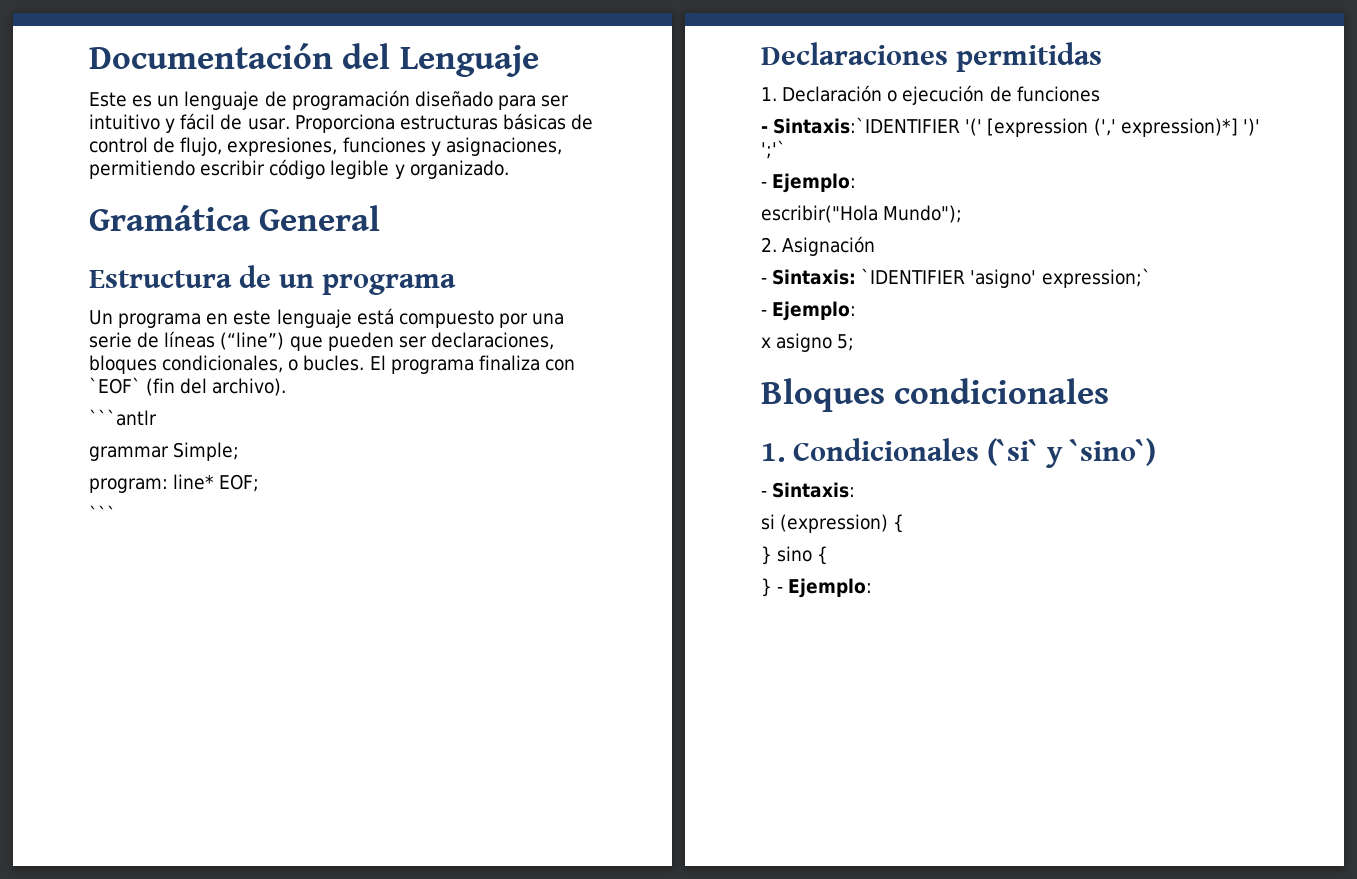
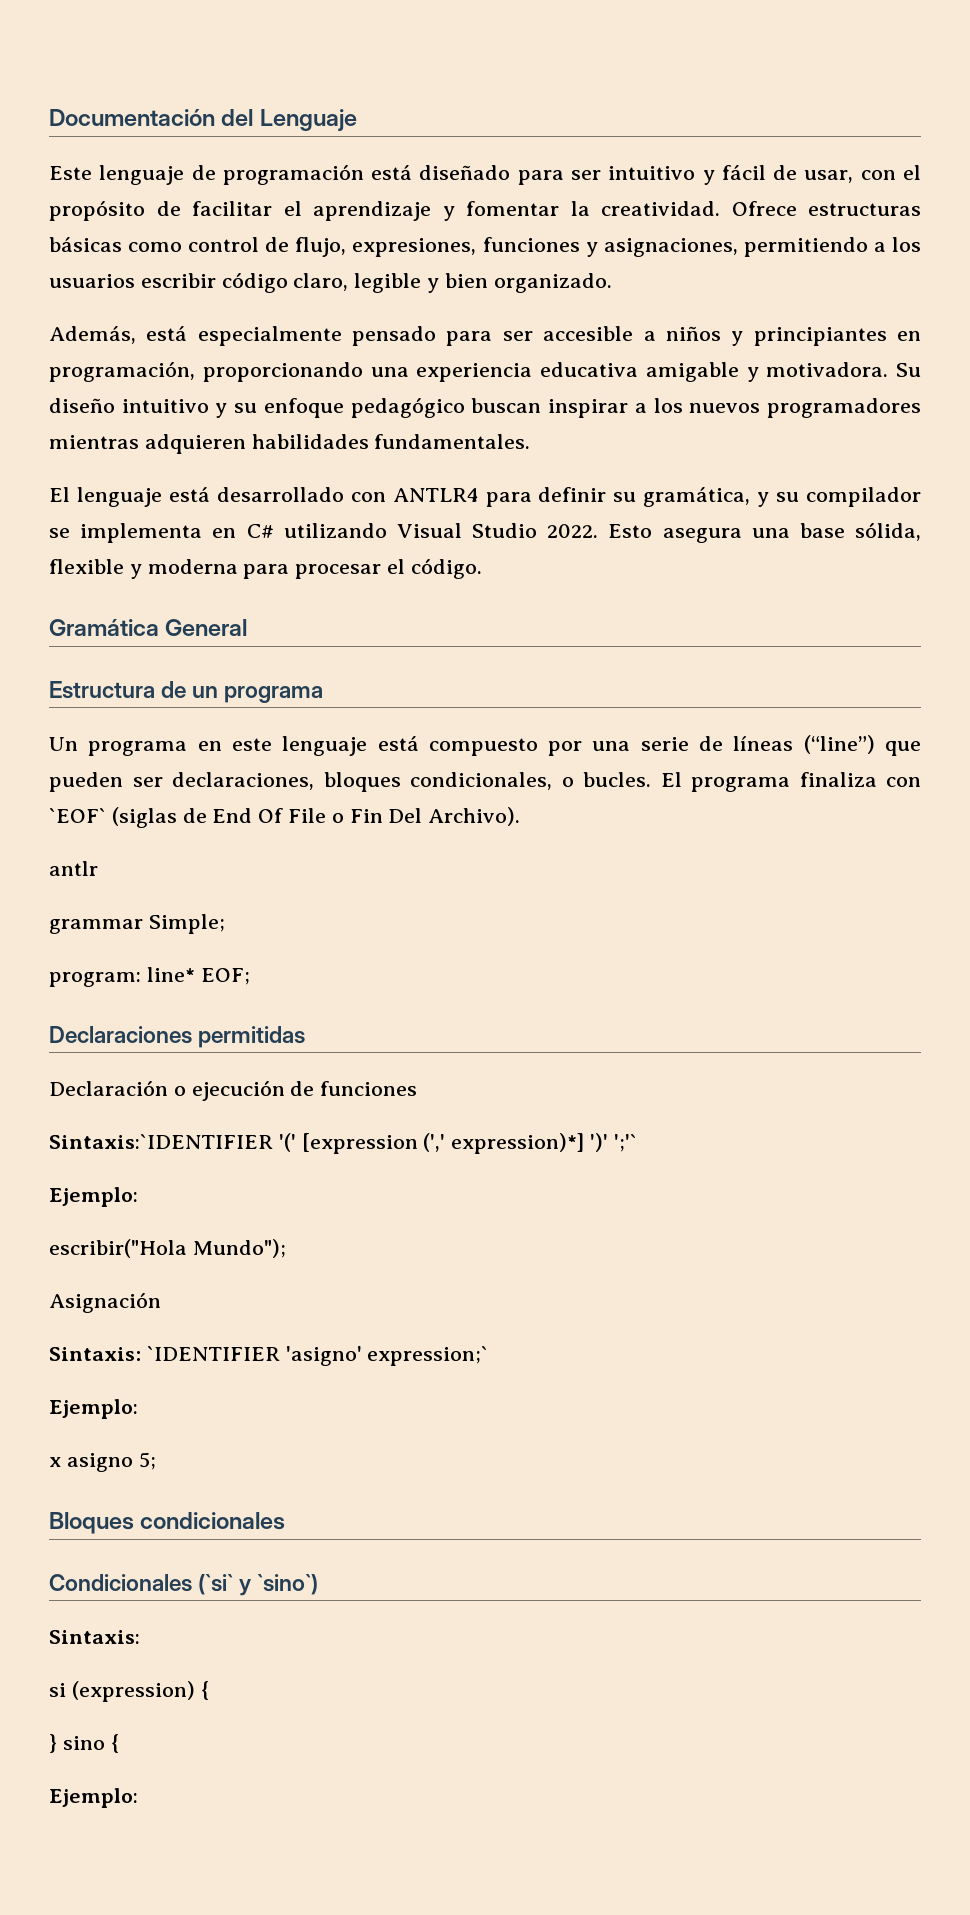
[132,95,180,107] es un -> (92, 173) none
(410, 100) none -> [371,165,413,180] está
[247,114,395,133] usar. Proporciona -> [804,165,922,183] [49,200,797,221] usar, con el propósito de facilitar el aprendizaje y fomentar la creatividad. Ofrece
[571,114,594,130] de -> [128,242,183,252] como
(195, 169) none -> [873,237,922,252] [49,274,135,288] a los usuarios
(326, 169) none -> [293,273,349,291] claro,
(405, 171) none -> [444,273,488,288] bien
(509, 169) none -> [49,326,922,346] [49,361,921,382] [49,397,922,418] [49,434,531,454] [49,487,921,507] [49,522,921,543] [49,558,482,579] // Además, está especialmente pensado para ser accesible a niños y principiantes en programación, proporcionando una experiencia educativa amigable y motivadora. Su diseño intuitivo y su enfoque pedagógico buscan inspirar a los nuevos programadores mientras adquieren habilidades fundamentales. // El lenguaje está desarrollado con ANTLR4 para definir su gramática, y su compilador se implementa en C# utilizando Visual Studio 2022. Esto asegura una base sólida, flexible y moderna para procesar el código.
[146,378,287,396] [89,409,157,426] (fin del archivo). // ```antlr -> [111,807,521,828] [49,861,98,876] (siglas de End Of File o Fin Del Archivo). // antlr
[89,505,116,521] // ``` -> (250, 976) none
[761,87,777,101] 1. -> (306, 1037) none
[761,126,768,133] - -> (418, 1088) none
[761,182,767,188] - -> (637, 1143) none
[761,237,777,252] 2. -> (286, 1248) none
[761,278,767,284] - -> (161, 1302) none
[761,310,767,316] - -> (489, 1356) none
[761,443,785,462] 1. -> (286, 1521) none
[761,491,767,497] - -> (319, 1584) none
[761,578,784,597] } - -> (119, 1743) none

